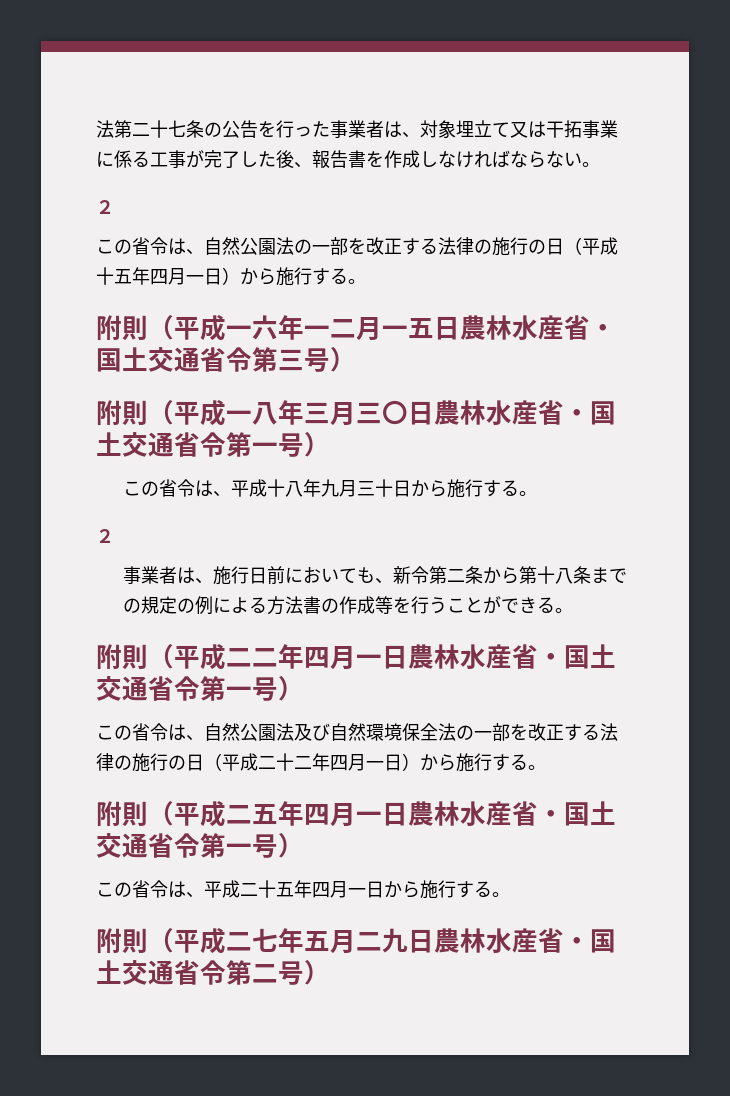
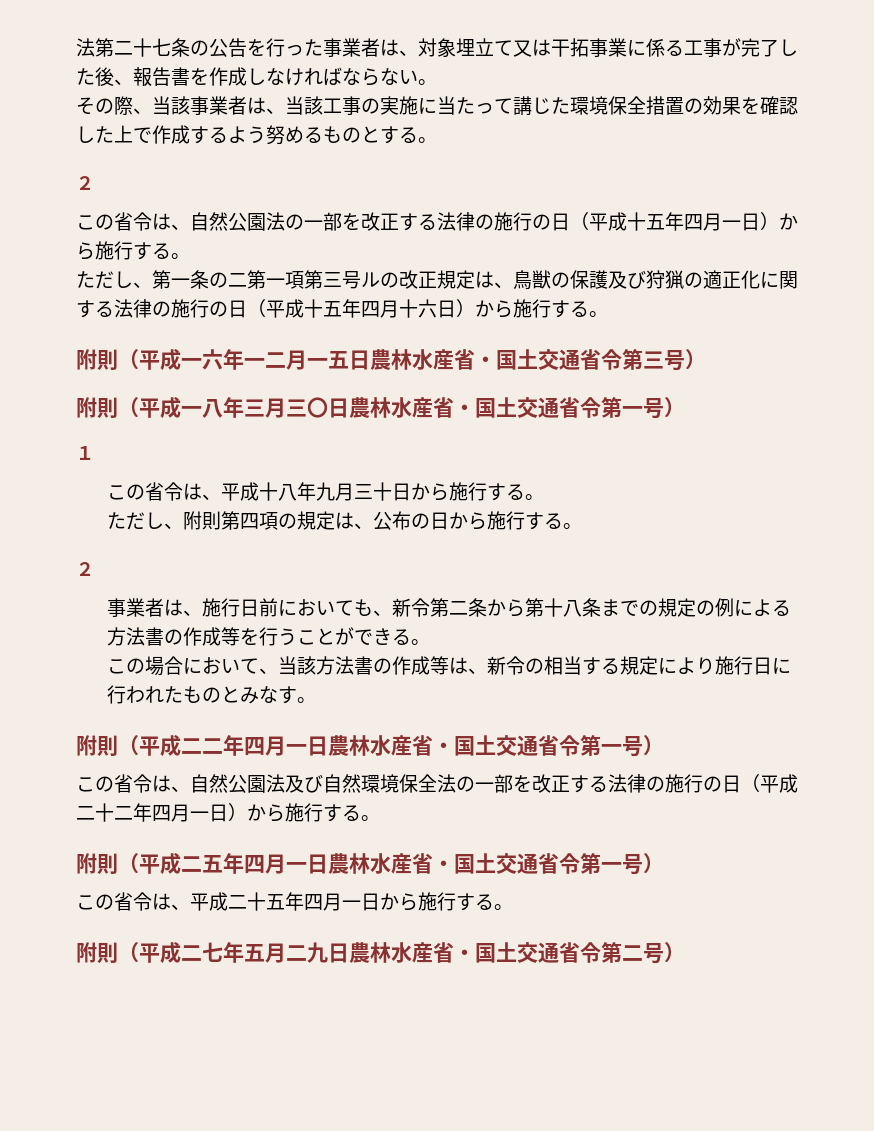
(600, 164) none -> [76,96,798,116] [76,125,437,145] // その際、当該事業者は、当該工事の実施に当たって講じた環境保全措置の効果を確認した上で作成するよう努めるものとする。
(366, 281) none -> [76,270,798,290] [76,299,608,318] // ただし、第一条の二第一項第三号ルの改正規定は、鳥獣の保護及び狩猟の適正化に関する法律の施行の日（平成十五年四月十六日）から施行する。
(330, 444) none -> [76,446,94,460] // １
(537, 493) none -> [107,511,583,530] // ただし、附則第四項の規定は、公布の日から施行する。
(573, 610) none -> [107,656,792,676] [107,685,317,704] // この場合において、当該方法書の作成等は、新令の相当する規定により施行日に行われたものとみなす。

